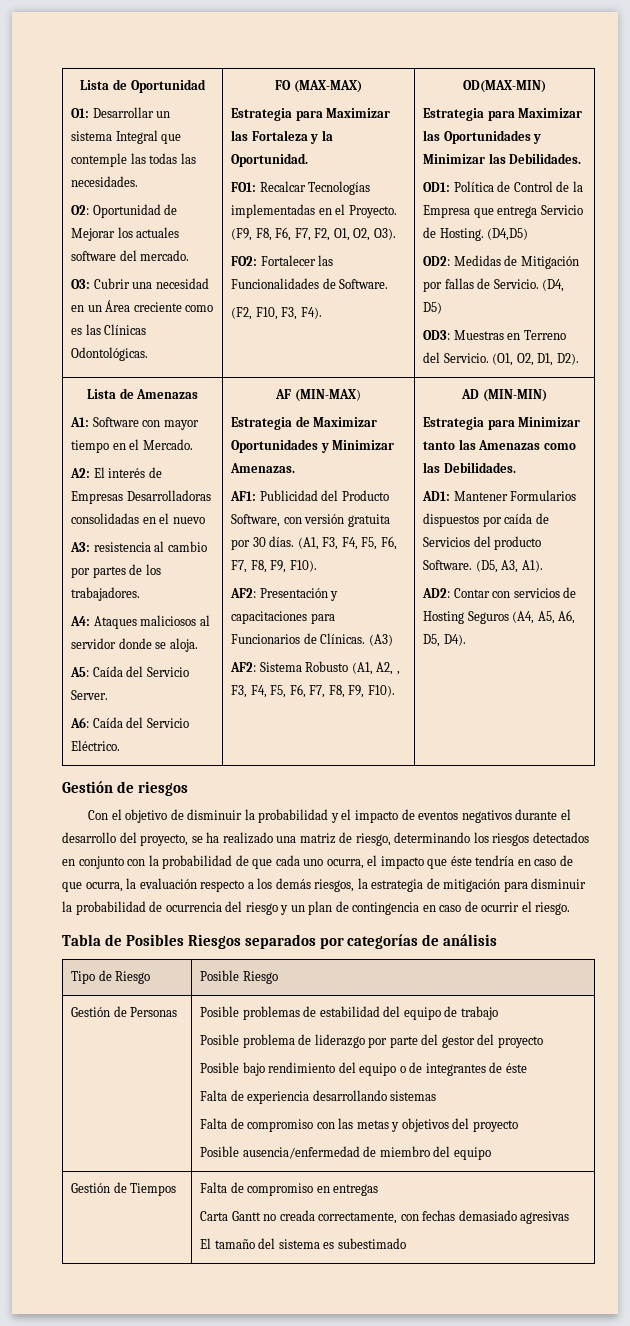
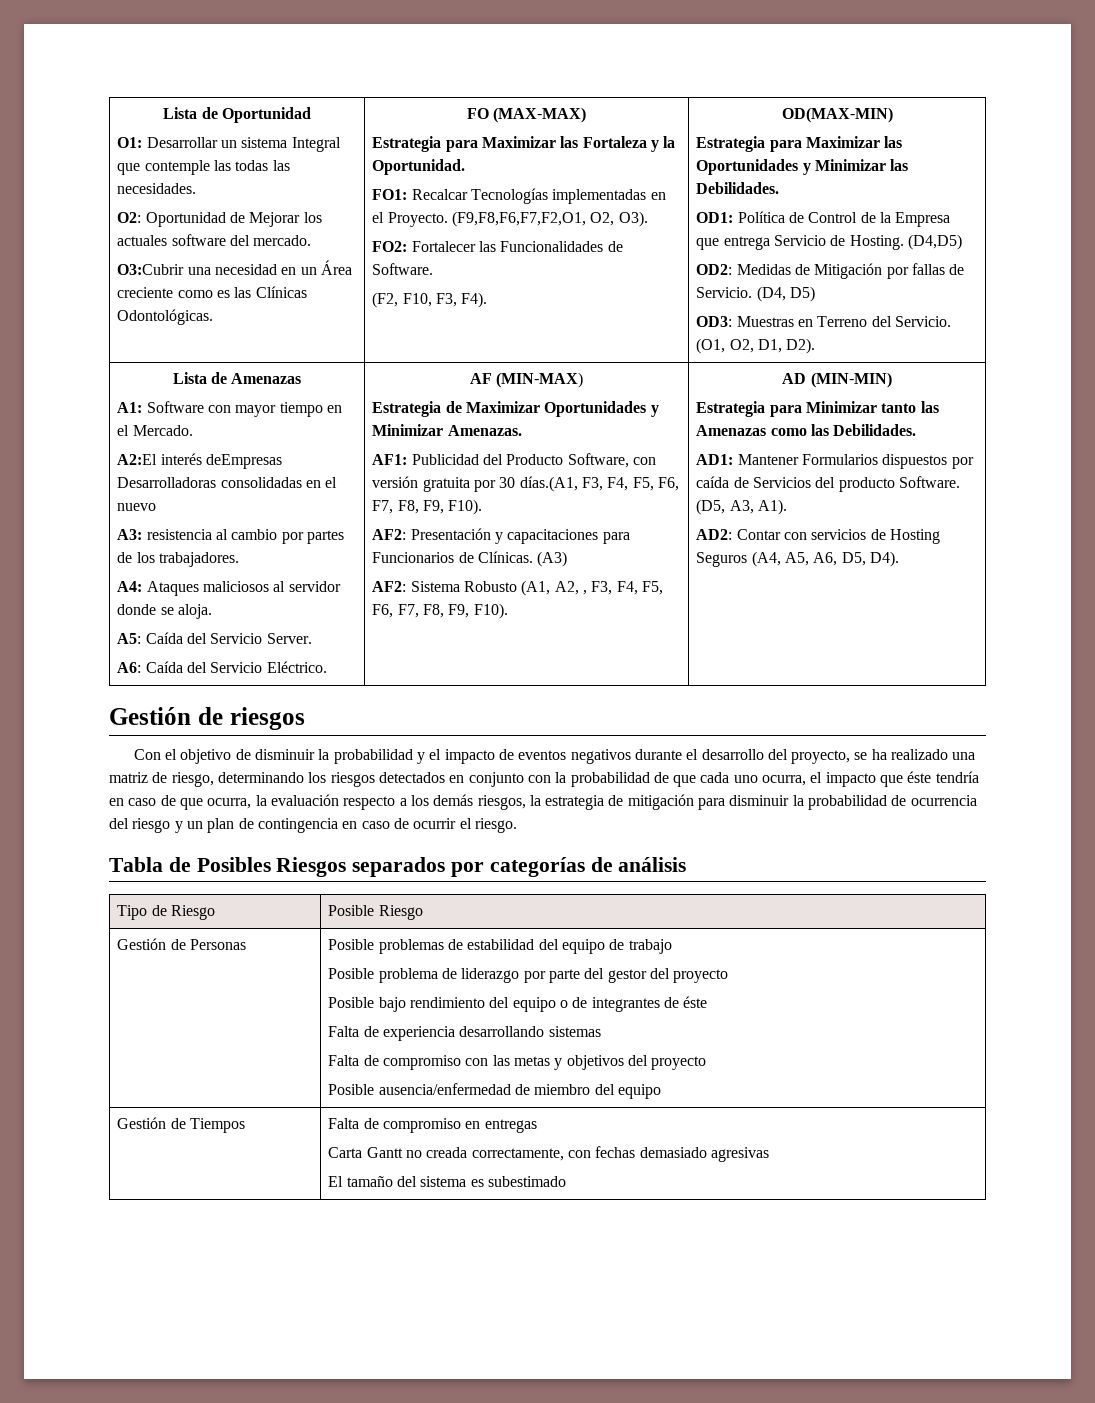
[71,278,130,289] O3: Cubrir -> [117,264,185,275] O3:Cubrir
[231,227,350,241] (F9, F8, F6, F7, F2, O1, -> [452,211,587,227] (F9,F8,F6,F7,F2,O1,
[70,467,162,478] [71,491,124,504] A2: El interés de Empresas -> [117,453,283,469] A2:El interés deEmpresas
[269,536,319,550] días. (A1, -> [519,476,578,492] días.(A1,

